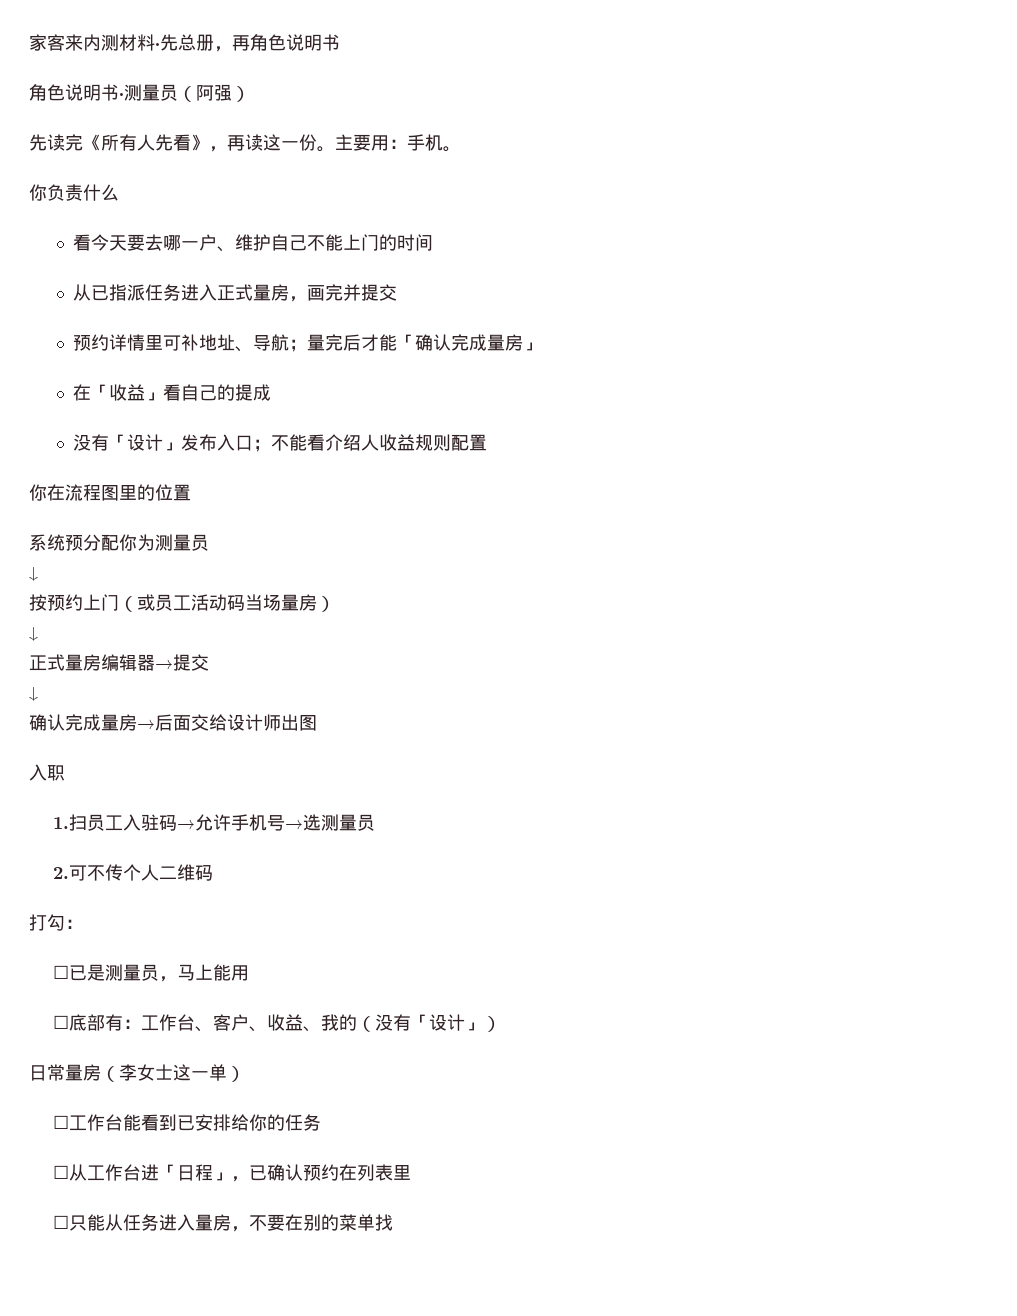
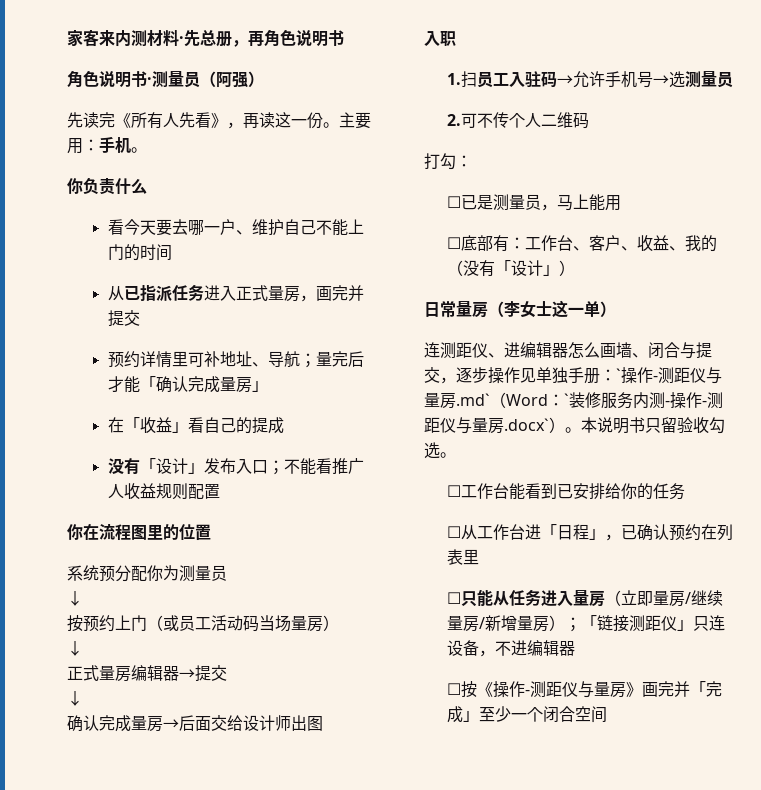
[324,434,361,451] 介绍 -> [331,458,364,475] 推广
(245, 1074) none -> [424,342,712,359] [424,367,722,384] [424,392,723,409] [424,417,725,434] [424,442,456,459] // 连测距仪、进编辑器怎么画墙、闭合与提交，逐步操作见单独手册：`操作-测距仪与量房.md`（Word：`装修服务内测-操作-测距仪与量房.docx`）。本说明书只留验收勾选。
[231,1214,394,1232] ，不要在别的菜单找 -> [605,590,724,606] [447,615,726,632] [447,640,576,657] [447,681,723,698] [447,706,608,723] （立即量房/继续量房/新增量房）；「链接测距仪」只连设备，不进编辑器 // ☐按《操作-测距仪与量房》画完并「完成」至少一个闭合空间

